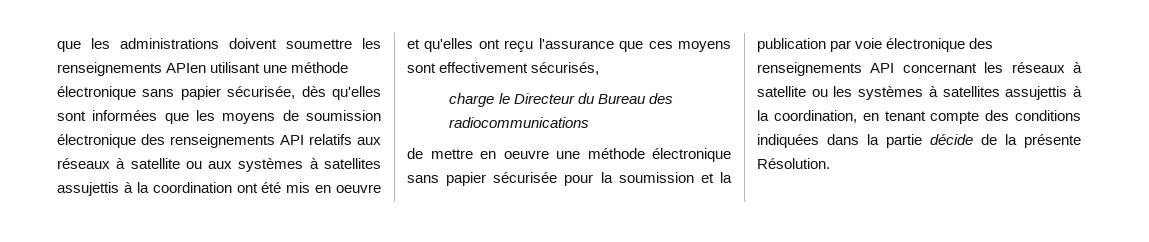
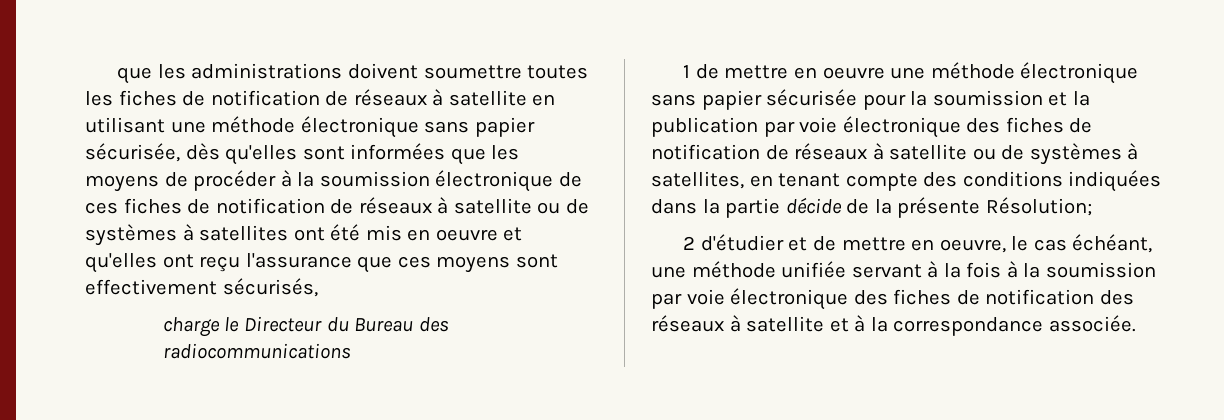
[362,38,381,49] [57,62,207,76] les renseignements APIen -> [527,65,589,79] [85,89,556,106] toutes les fiches de notification de réseaux à satellite en
[306,110,381,121] [57,134,381,148] [57,158,381,172] [57,182,232,196] soumission électronique des renseignements API relatifs aux réseaux à satellite ou aux systèmes à satellites assujettis à la coordination -> [193,170,582,192] [85,197,589,214] [85,224,289,246] procéder à la soumission électronique de ces fiches de notification de réseaux à satellite ou de systèmes à satellites
(590, 122) none -> [683,65,691,78] 1
[757,62,1082,76] [757,86,1082,100] [757,110,857,123] renseignements API concernant les réseaux à satellite ou les systèmes à satellites assujettis à la coordination, -> [1005,117,1093,133] [651,143,1139,165] [651,171,744,189] fiches de notification de réseaux à satellite ou de systèmes à satellites,
[757,158,830,169] Résolution. -> [985,197,1092,216] [683,234,1153,253] [651,261,1156,278] [651,288,1134,310] [651,315,1136,336] Résolution; // 2 d'étudier et de mettre en oeuvre, le cas échéant, une méthode unifiée servant à la fois à la soumission par voie électronique des fiches de notification des réseaux à satellite et à la correspondance associée.

